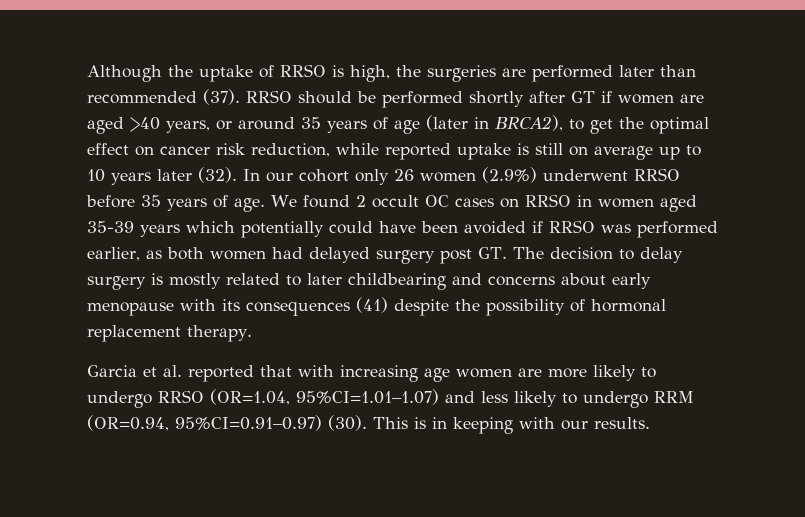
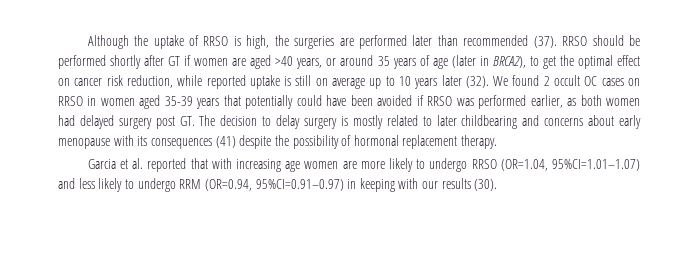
[243,167,680,185] [86,195,265,212] In our cohort only 26 women (2.9%) underwent RRSO before 35 years of age. -> (489, 82) none
[186,221,235,233] which -> [223,95,241,106] that
[328,415,426,431] (30). This is -> (344, 185) none
[594,417,650,429] results. -> [441,178,498,191] results (30).

